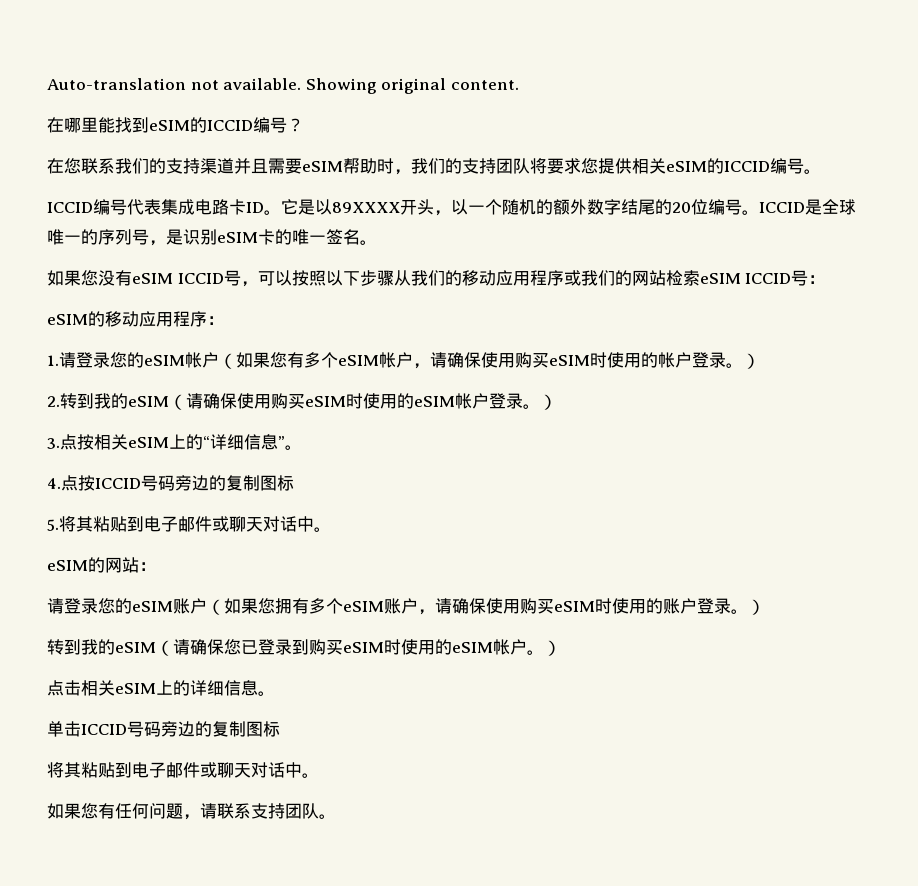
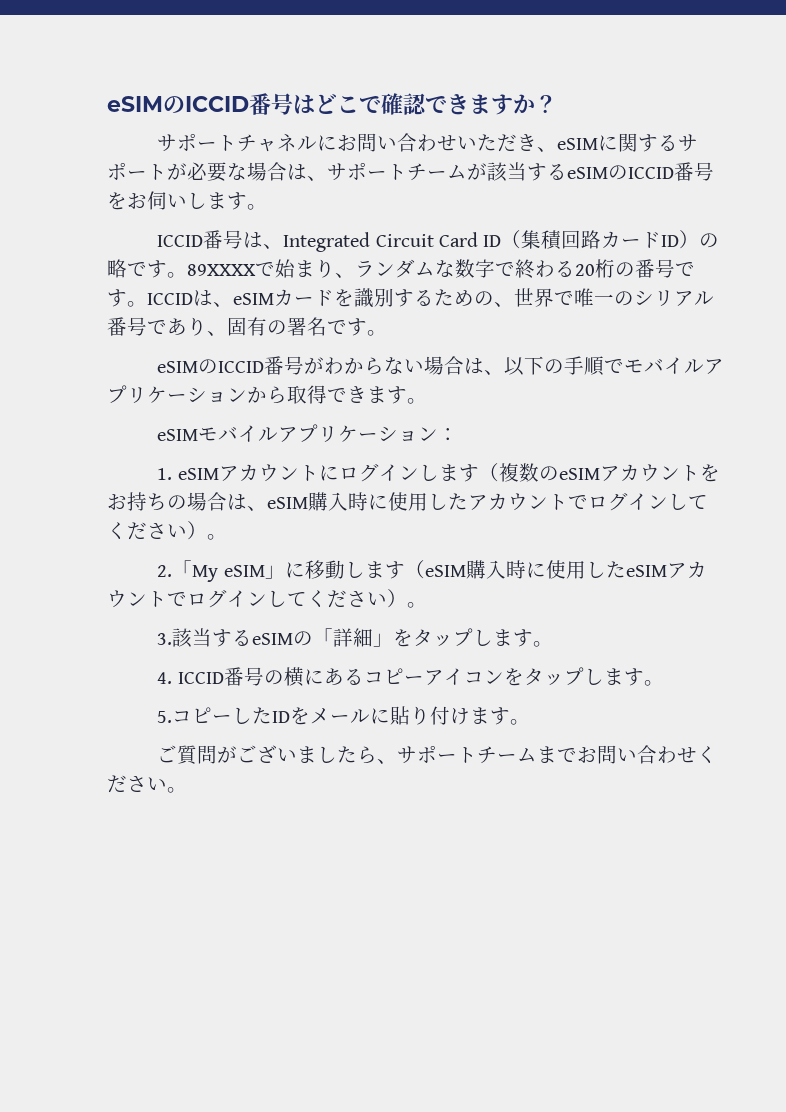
[47,78,519,94] [47,117,304,133] [47,158,821,175] [47,199,856,216] [47,229,377,246] [47,270,826,287] [47,311,224,327] [47,352,760,369] [47,393,557,410] [47,434,302,450] [47,475,294,491] [47,516,331,532] [47,557,156,573] [47,598,765,615] [47,639,561,656] [47,680,275,696] [47,721,280,737] [47,762,319,778] [47,803,319,820] Auto-translation not available. Showing original content. // 在哪里能找到eSIM的ICCID编号？ // 在您联系我们的支持渠道并且需要eSIM帮助时，我们的支持团队将要求您提供相关eSIM的ICCID编号。 // ICCID编号代表集成电路卡ID。它是以89XXXX开头，以一个随机的额外数字结尾的20位编号。ICCID是全球唯一的序列号，是识别eSIM卡的唯一签名。 // 如果您没有eSIM ICCID号，可以按照以下步骤从我们的移动应用程序或我们的网站检索eSIM ICCID号： // eSIM的移动应用程序： // 1.请登录您的eSIM帐户（如果您有多个eSIM帐户，请确保使用购买eSIM时使用的帐户登录。） // 2.转到我的eSIM（请确保使用购买eSIM时使用的eSIM帐户登录。） // 3.点按相关eSIM上的“详细信息”。 // 4.点按ICCID号码旁边的复制图标 // 5.将其粘贴到电子邮件或聊天对话中。 // eSIM的网站： // 请登录您的eSIM账户（如果您拥有多个eSIM账户，请确保使用购买eSIM时使用的账户登录。） // 转到我的eSIM（请确保您已登录到购买eSIM时使用的eSIM帐户。） // 点击相关eSIM上的详细信息。 // 单击ICCID号码旁边的复制图标 // 将其粘贴到电子邮件或聊天对话中。 // 如果您有任何问题，请联系支持团队 -> [107,93,557,115] [157,133,699,152] [107,162,714,182] [107,191,267,210] [157,230,720,252] [107,259,695,279] [107,288,714,308] [107,317,387,336] [157,356,725,376] [107,385,427,404] [157,424,459,442] [157,463,720,482] [107,492,708,511] [107,521,227,540] [157,560,707,582] [107,589,427,608] [157,628,554,648] [157,667,664,687] [157,706,531,725] [157,745,718,765] [107,775,167,793] eSIMのICCID番号はどこで確認できますか？ // サポートチャネルにお問い合わせいただき、eSIMに関するサポートが必要な場合は、サポートチームが該当するeSIMのICCID番号をお伺いします。 // ICCID番号は、Integrated Circuit Card ID（集積回路カードID）の略です。89XXXXで始まり、ランダムな数字で終わる20桁の番号です。ICCIDは、eSIMカードを識別するための、世界で唯一のシリアル番号であり、固有の署名です。 // eSIMのICCID番号がわからない場合は、以下の手順でモバイルアプリケーションから取得できます。 // eSIMモバイルアプリケーション： // 1. eSIMアカウントにログインします（複数のeSIMアカウントをお持ちの場合は、eSIM購入時に使用したアカウントでログインしてください）。 // 2.「My eSIM」に移動します（eSIM購入時に使用したeSIMアカウントでログインしてください）。 // 3.該当するeSIMの「詳細」をタップします。 // 4. ICCID番号の横にあるコピーアイコンをタップします。 // 5.コピーしたIDをメールに貼り付けます。 // ご質問がございましたら、サポートチームまでお問い合わせください

